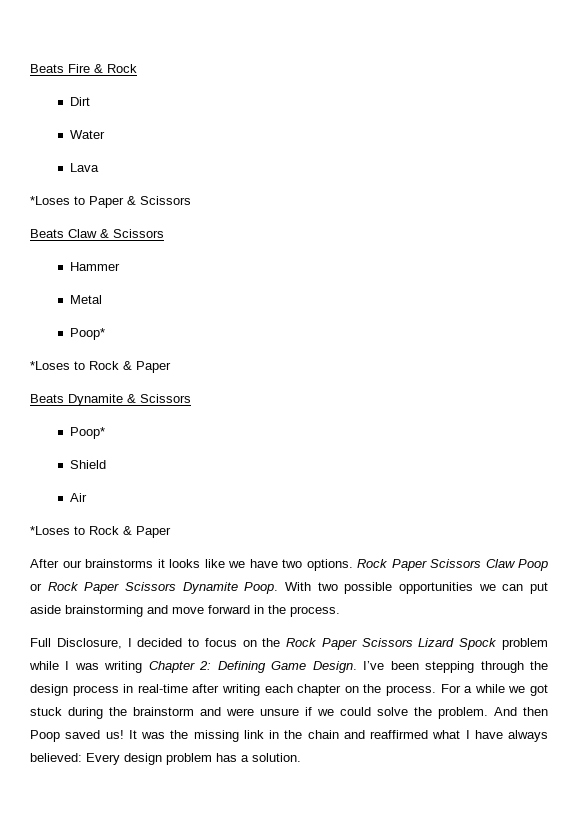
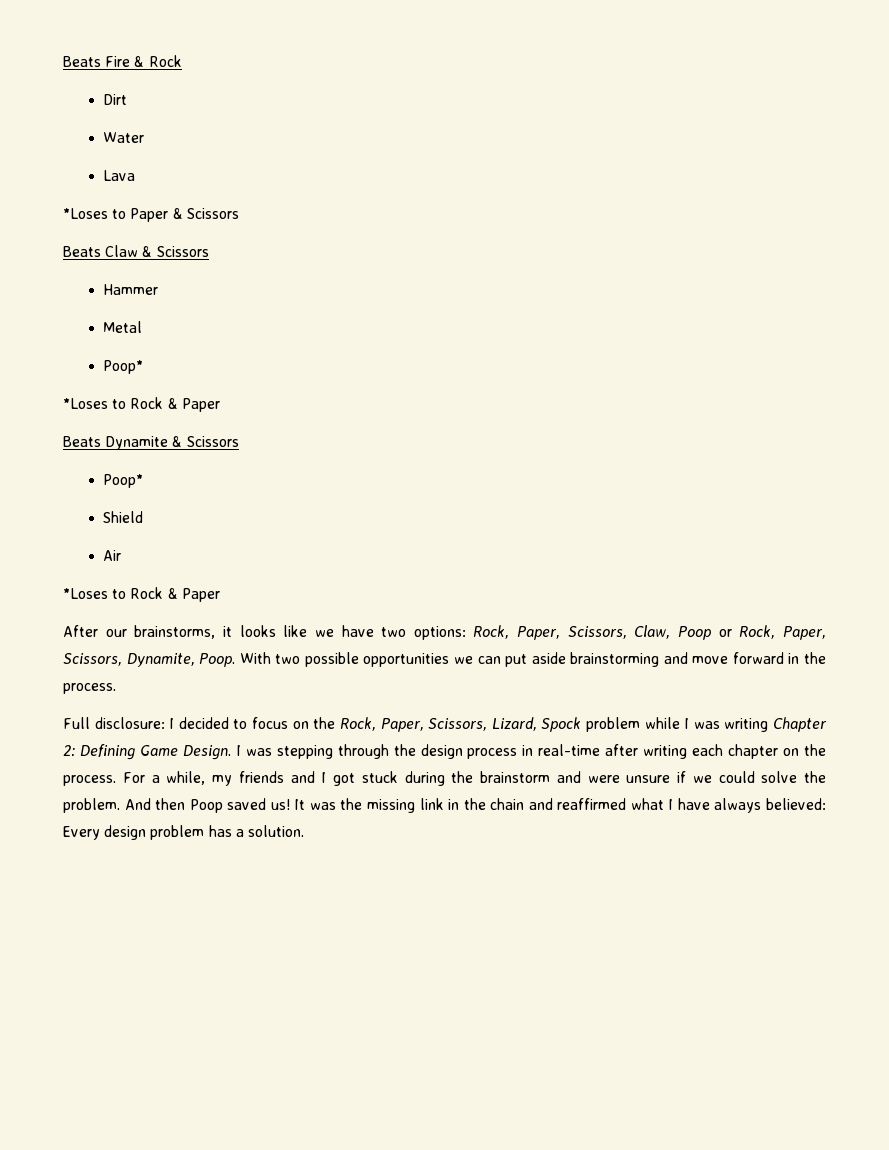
[85,559,153,568] brainstorms -> [134,625,216,639] brainstorms,
[306,559,548,571] [30,582,238,594] options. Rock Paper Scissors Claw Poop or Rock Paper Scissors Dynamite -> [413,625,826,640] [63,653,195,667] options: Rock, Paper, Scissors, Claw, Poop or Rock, Paper, Scissors, Dynamite,
[56,638,122,649] Disclosure, -> [94,717,165,729] disclosure:
[286,638,455,650] Rock Paper Scissors Lizard -> [339,717,537,732] Rock, Paper, Scissors, Lizard,
[363,661,419,670] I’ve been -> [235,745,272,756] I was
[474,684,526,693] while we -> [166,771,327,786] while, my friends and I

